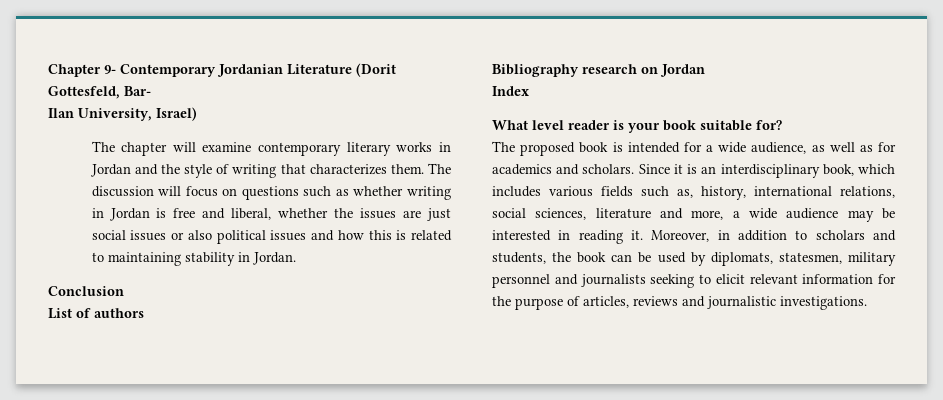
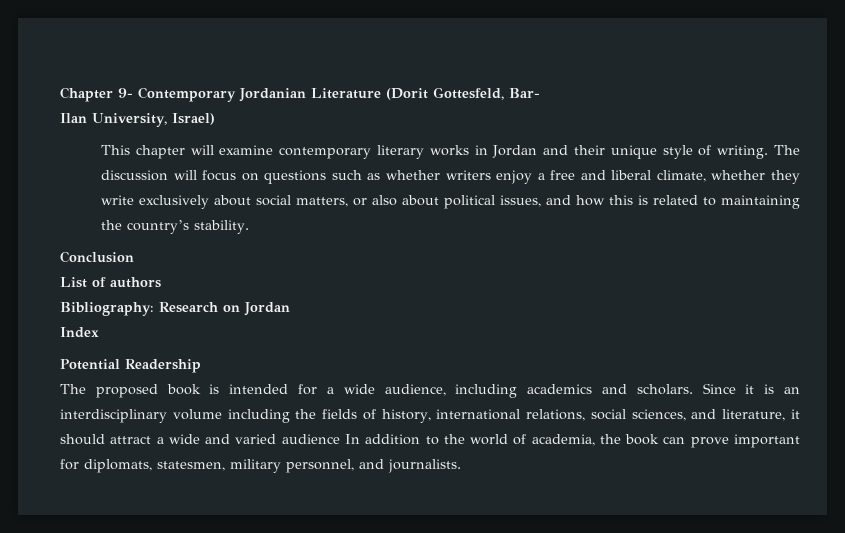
[91,141,115,152] The -> [100,145,130,155] This
[160,164,424,178] the style of writing that characterizes them. -> [573,145,769,159] their unique style of writing.
[407,186,451,200] [91,208,451,221] [91,230,307,244] writing in Jordan is free and liberal, whether the issues are just social issues or also political issues -> [445,170,801,184] [100,195,541,209] writers enjoy a free and liberal climate, whether they write exclusively about social matters, or also about political issues,
[184,252,296,266] stability in Jordan. -> [100,220,249,234] the country’s stability.
[492,64,637,77] Bibliography research -> [60,302,218,316] Bibliography: Research
[492,120,782,133] What level reader is your book suitable for? -> [60,359,201,373] Potential Readership
[811,142,896,152] as well as for -> [455,384,518,398] including
[822,164,895,176] [492,186,693,198] book, which includes various fields such as, -> [172,409,376,423] volume including the fields of
[595,208,895,222] [492,230,896,244] [492,252,896,266] [492,274,896,288] [492,296,867,310] literature and more, a wide audience may be interested in reading it. Moreover, in addition to scholars and students, the book can be used by diplomats, statesmen, military personnel and journalists seeking to elicit relevant information for the purpose of articles, reviews and journalistic investigations. -> [691,409,801,421] [60,434,801,448] [60,459,461,473] and literature, it should attract a wide and varied audience In addition to the world of academia, the book can prove important for diplomats, statesmen, military personnel, and journalists.

